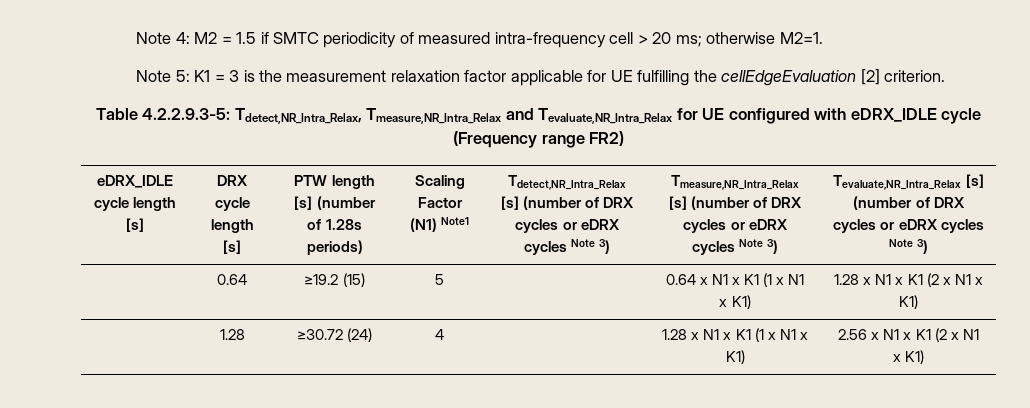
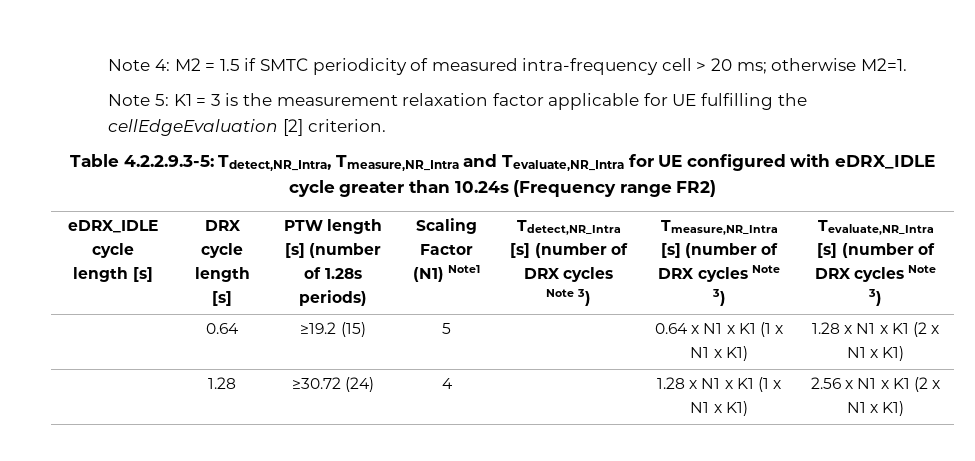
[234,108,673,124] Tdetect,NR_Intra_Relax, Tmeasure,NR_Intra_Relax and Tevaluate,NR_Intra_Relax -> [218,154,624,171] Tdetect,NR_Intra, Tmeasure,NR_Intra and Tevaluate,NR_Intra
(982, 116) none -> [339,180,509,197] greater than 10.24s
[508,175,626,190] [500,196,635,210] [515,219,620,233] [523,239,611,255] [671,175,799,190] [668,196,803,210] [683,219,788,233] [691,239,779,255] [833,174,984,190] [853,196,965,210] [833,219,984,233] Tdetect,NR_Intra_Relax [s] (number of DRX cycles or eDRX cycles Note 3) | Tmeasure,NR_Intra_Relax [s] (number of DRX cycles or eDRX cycles Note 3) | Tevaluate,NR_Intra_Relax [s] (number of DRX cycles or eDRX cycles -> [516,220,621,235] [510,243,628,258] [523,267,614,282] [545,289,592,306] [660,220,778,235] [660,243,779,258] [658,265,780,282] [711,289,726,306] [817,220,934,235] [817,243,935,258] [814,267,904,282] Tdetect,NR_Intra [s] (number of DRX cycles Note 3) | Tmeasure,NR_Intra [s] (number of DRX cycles Note 3) | Tevaluate,NR_Intra [s] (number of DRX cycles

